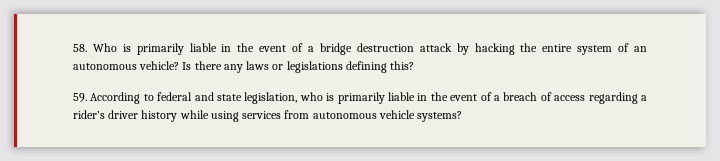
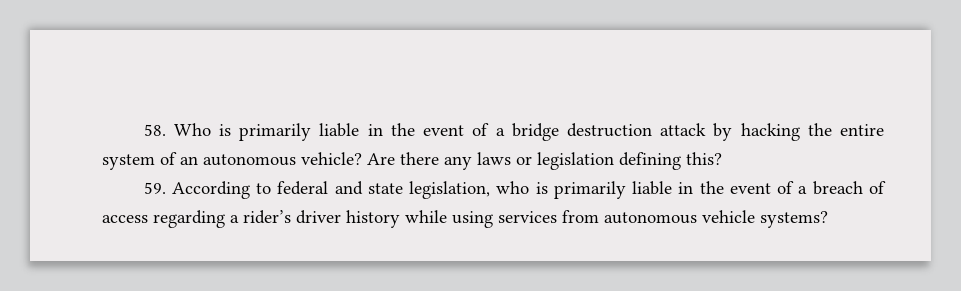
[182,62,192,70] Is -> [367,153,395,165] Are
[286,61,343,73] legislations -> [537,152,614,170] legislation

